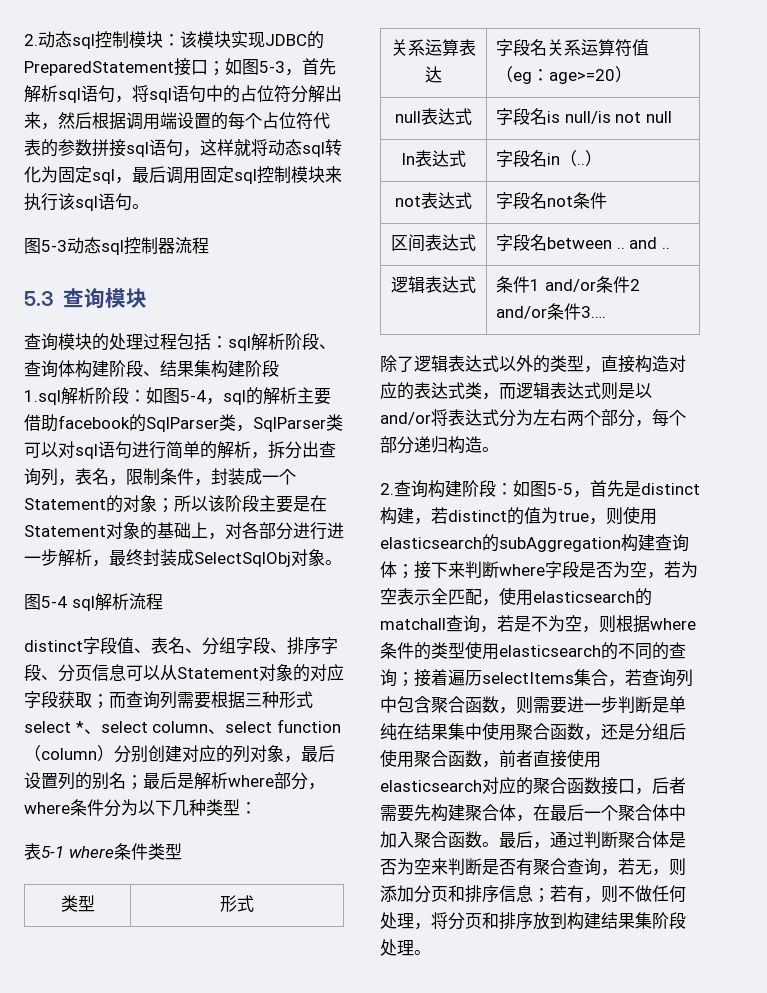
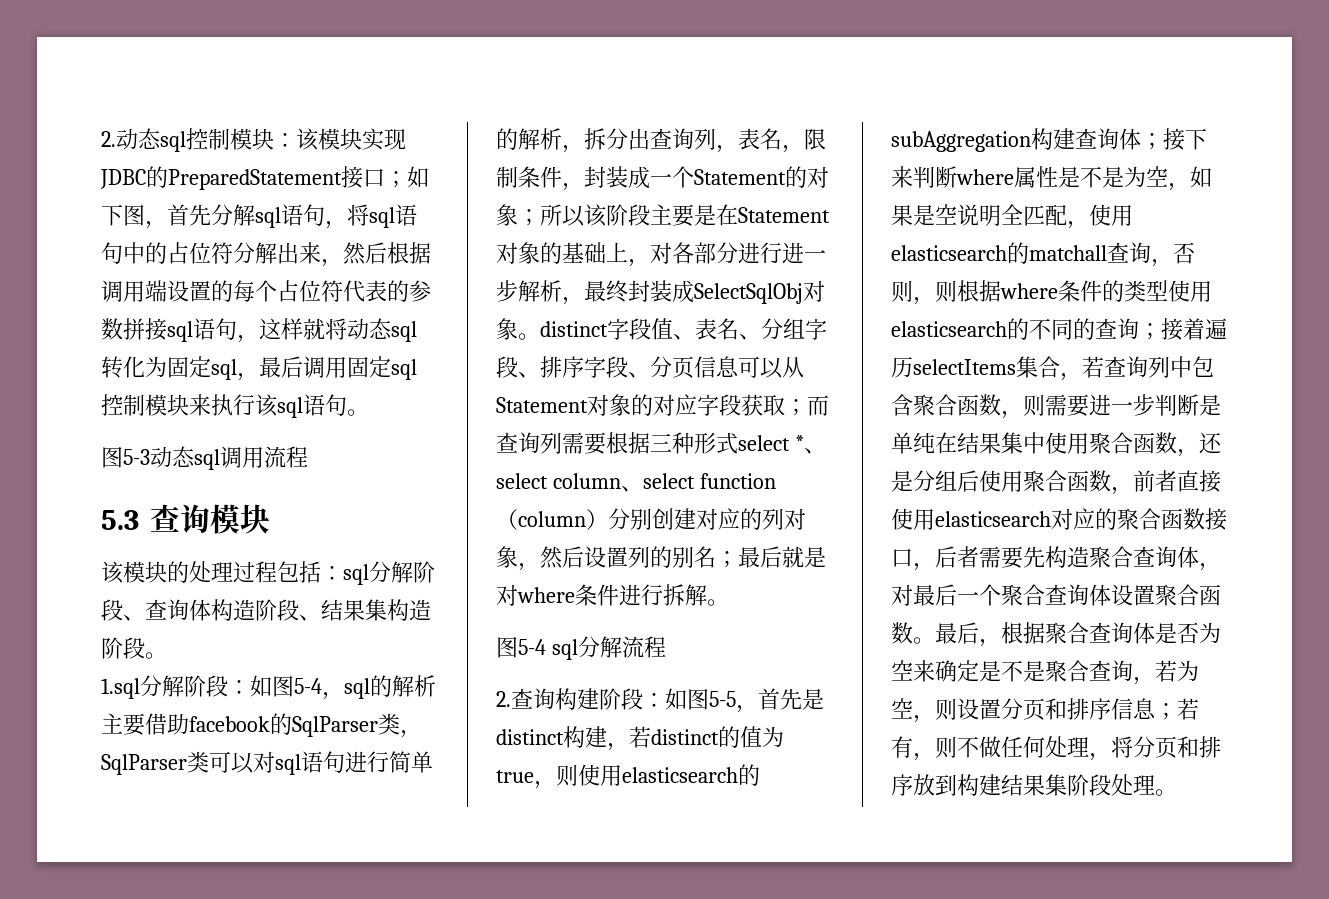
[242,58,336,76] [24,85,58,103] 图5-3，首先解析 -> [101,204,255,229] 下图，首先分解
[124,237,175,255] 控制器 -> [220,446,264,468] 调用
[24,333,58,351] 查询 -> [101,561,124,584] 该
[251,333,285,351] 解析 -> [369,561,413,583] 分解
[92,360,109,377] 建 -> [233,599,255,621] 造
[228,360,279,377] 建阶段 -> [409,599,431,621] [101,637,167,659] 造阶段。
[61,387,95,405] 解析 -> [140,675,184,697] 分解
[24,593,163,611] // 图5-4 sql解析流程 // -> (540, 336) none
[301,746,318,762] 最 -> [540,546,563,569] 然
[177,772,325,790] [24,799,257,817] [24,843,182,860] [60,895,95,912] [220,895,254,912] [391,39,476,56] [425,66,442,83] [495,39,649,57] [495,66,632,84] [395,108,472,125] [495,108,672,125] [401,150,466,167] [495,150,602,167] [395,192,472,209] [495,192,607,209] [391,234,476,252] [495,234,670,251] [391,276,476,293] [495,276,640,293] [495,303,606,320] [380,355,686,373] [380,382,652,400] [380,409,686,427] [380,436,499,454] 是解析where部分，where条件分为以下几种类型： // 表5-1 where条件类型 // 类型 | 形式 // 关系运算表达 | 字段名关系运算符值（eg：age>=20） // null表达式 | 字段名is null/is not null // In表达式 | 字段名in（..） // not表达式 | 字段名not条件 // 区间表达式 | 字段名between .. and .. // 逻辑表达式 | 条件1 and/or条件2 and/or条件3…. // 除了逻辑表达式以外的类型，直接构造对应的表达式类，而逻辑表达式则是以and/or将表达式分为左右两个部分，每个部分递归构造。 -> [782,546,826,568] [496,584,729,606] [496,636,666,660] 就是对where条件进行拆解。 // 图5-4 sql分解流程
[545,561,698,579] [380,588,431,605] 字段是否为空，若为空表示 -> [1014,166,1212,191] [891,204,1001,226] 属性是不是为空，如果是空说明
[497,615,582,632] 若是不为空 -> [1173,242,1195,264] [891,280,913,302] 否则
[448,804,550,822] 建聚合体，在 -> [1067,546,1221,571] [891,584,913,606] 造聚合查询体，对
[652,804,686,821] [380,831,414,848] 体中加入 -> [1045,584,1155,606] 查询体设置
[550,831,652,848] 通过判断聚合 -> [1001,622,1133,644] 根据聚合查询
[448,858,533,876] 判断是否有 -> [935,660,1045,682] 确定是不是
[635,858,686,876] [380,885,414,902] 无，则添加 -> [1177,660,1199,681] [891,698,1001,723] 为空，则设置

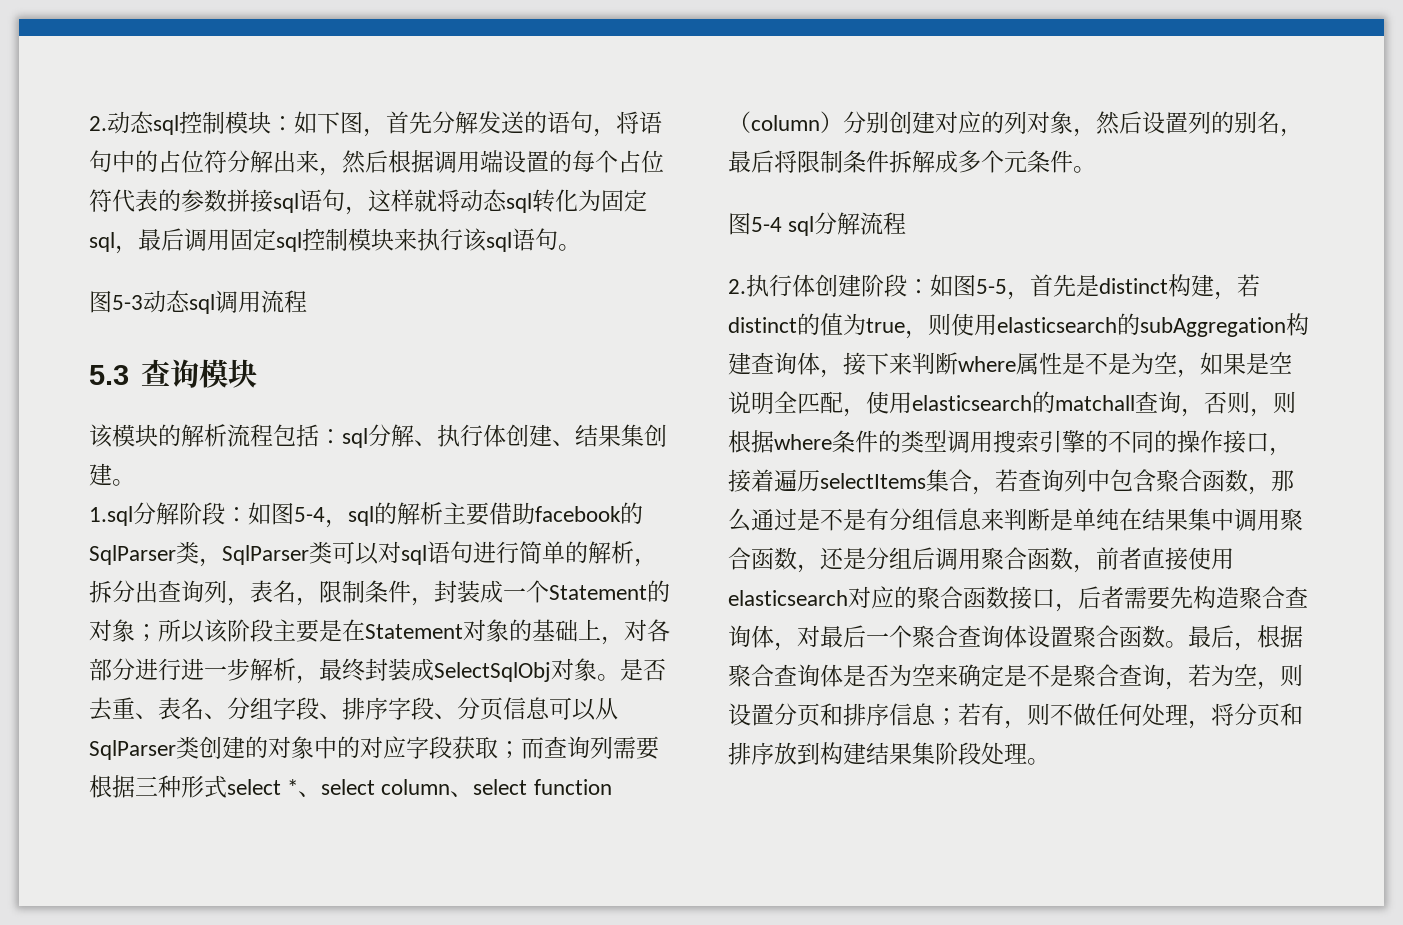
[296,128,406,151] [100,166,407,190] 该模块实现JDBC的PreparedStatement接口； -> (294, 123) none
[255,207,281,228] sql -> [478,111,547,134] 发送的
[369,207,395,228] sql -> (639, 122) none
[189,561,255,583] 处理过 -> [181,424,250,447] 解析流
[413,561,435,583] [101,599,431,621] [101,637,145,659] 阶段、查询体构造阶段、结果集构造阶段 -> [414,424,667,447] [89,463,112,486] 、执行体创建、结果集创建
[540,318,673,340] distinct字段值 -> [620,658,666,681] [89,697,135,721] 是否去重
[496,394,631,416] Statement对象 -> [89,736,337,760] SqlParser类创建的对象中
[716,546,826,568] [496,584,707,606] ；最后就是对where条件进行拆解 -> [1280,128,1303,137] [728,150,1073,173] ，最后将限制条件拆解成多个元条件
[511,688,577,710] 查询构 -> [746,274,838,297] 执行体创
[1141,133,1163,150] ； -> [820,369,843,378] ，
[1168,280,1212,302] [891,318,1161,340] 使用elasticsearch的不同的查询； -> [947,430,1292,456] 调用搜索引擎的不同的操作接口，
[1023,394,1155,417] 则需要进一步 -> [1271,470,1294,492] [728,508,1004,532] 那么通过是不是有分组信息来
[1045,432,1067,454] 使 -> [1234,508,1257,531] 调
[979,470,1001,492] 使 -> [935,547,958,570] 调

